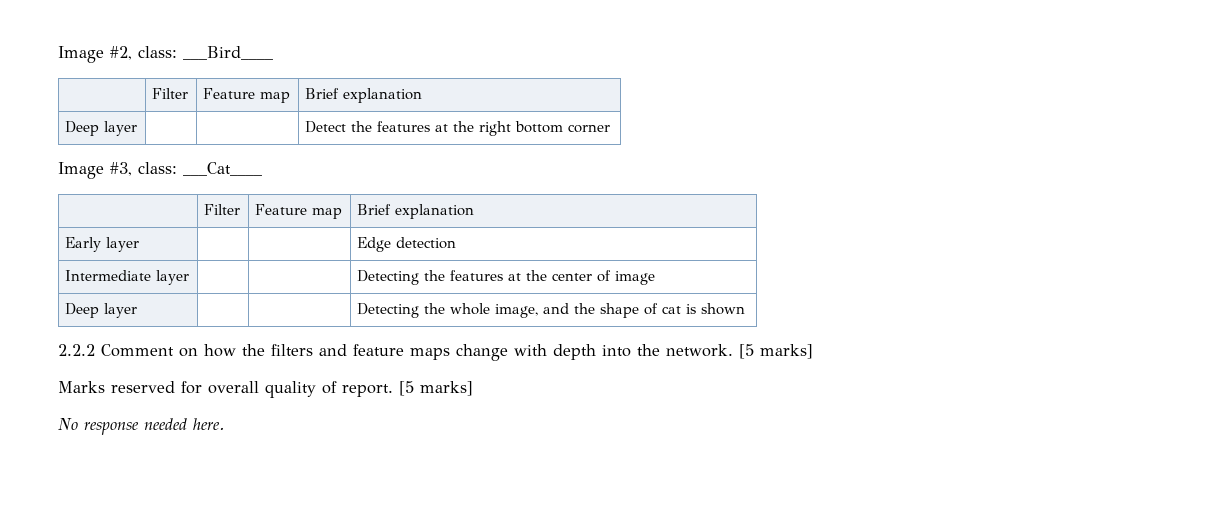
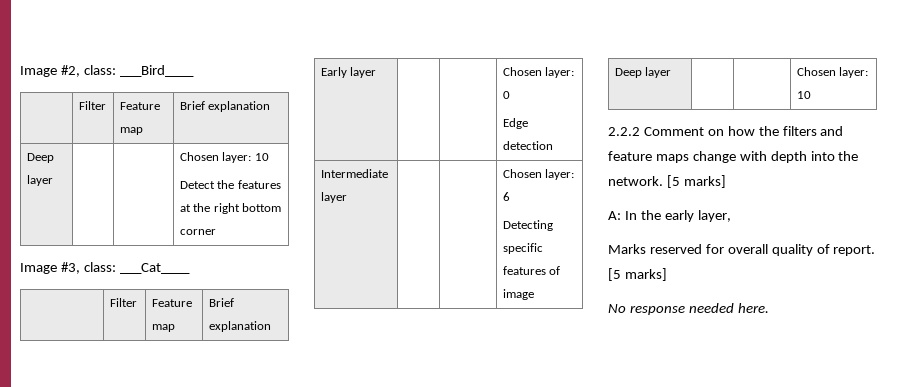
(138, 128) none -> [179,152,269,163] Chosen layer: 10 //
(140, 244) none -> [502,67,575,78] [502,91,510,99] Chosen layer: 0 //
[357,270,656,285] [65,303,138,318] [357,303,746,318] Detecting the features at the center of image // Deep layer | | | Detecting the whole image, and the shape of cat is shown -> [502,169,575,180] [502,192,510,201] [502,220,553,231] [502,243,543,254] [502,266,561,275] [502,289,534,300] [614,67,672,78] [796,67,869,78] [796,91,811,99] Chosen layer: 6 // Detecting specific features of image // Deep layer | | | Chosen layer: 10
(813, 351) none -> [608,210,731,222] // A: In the early layer,

